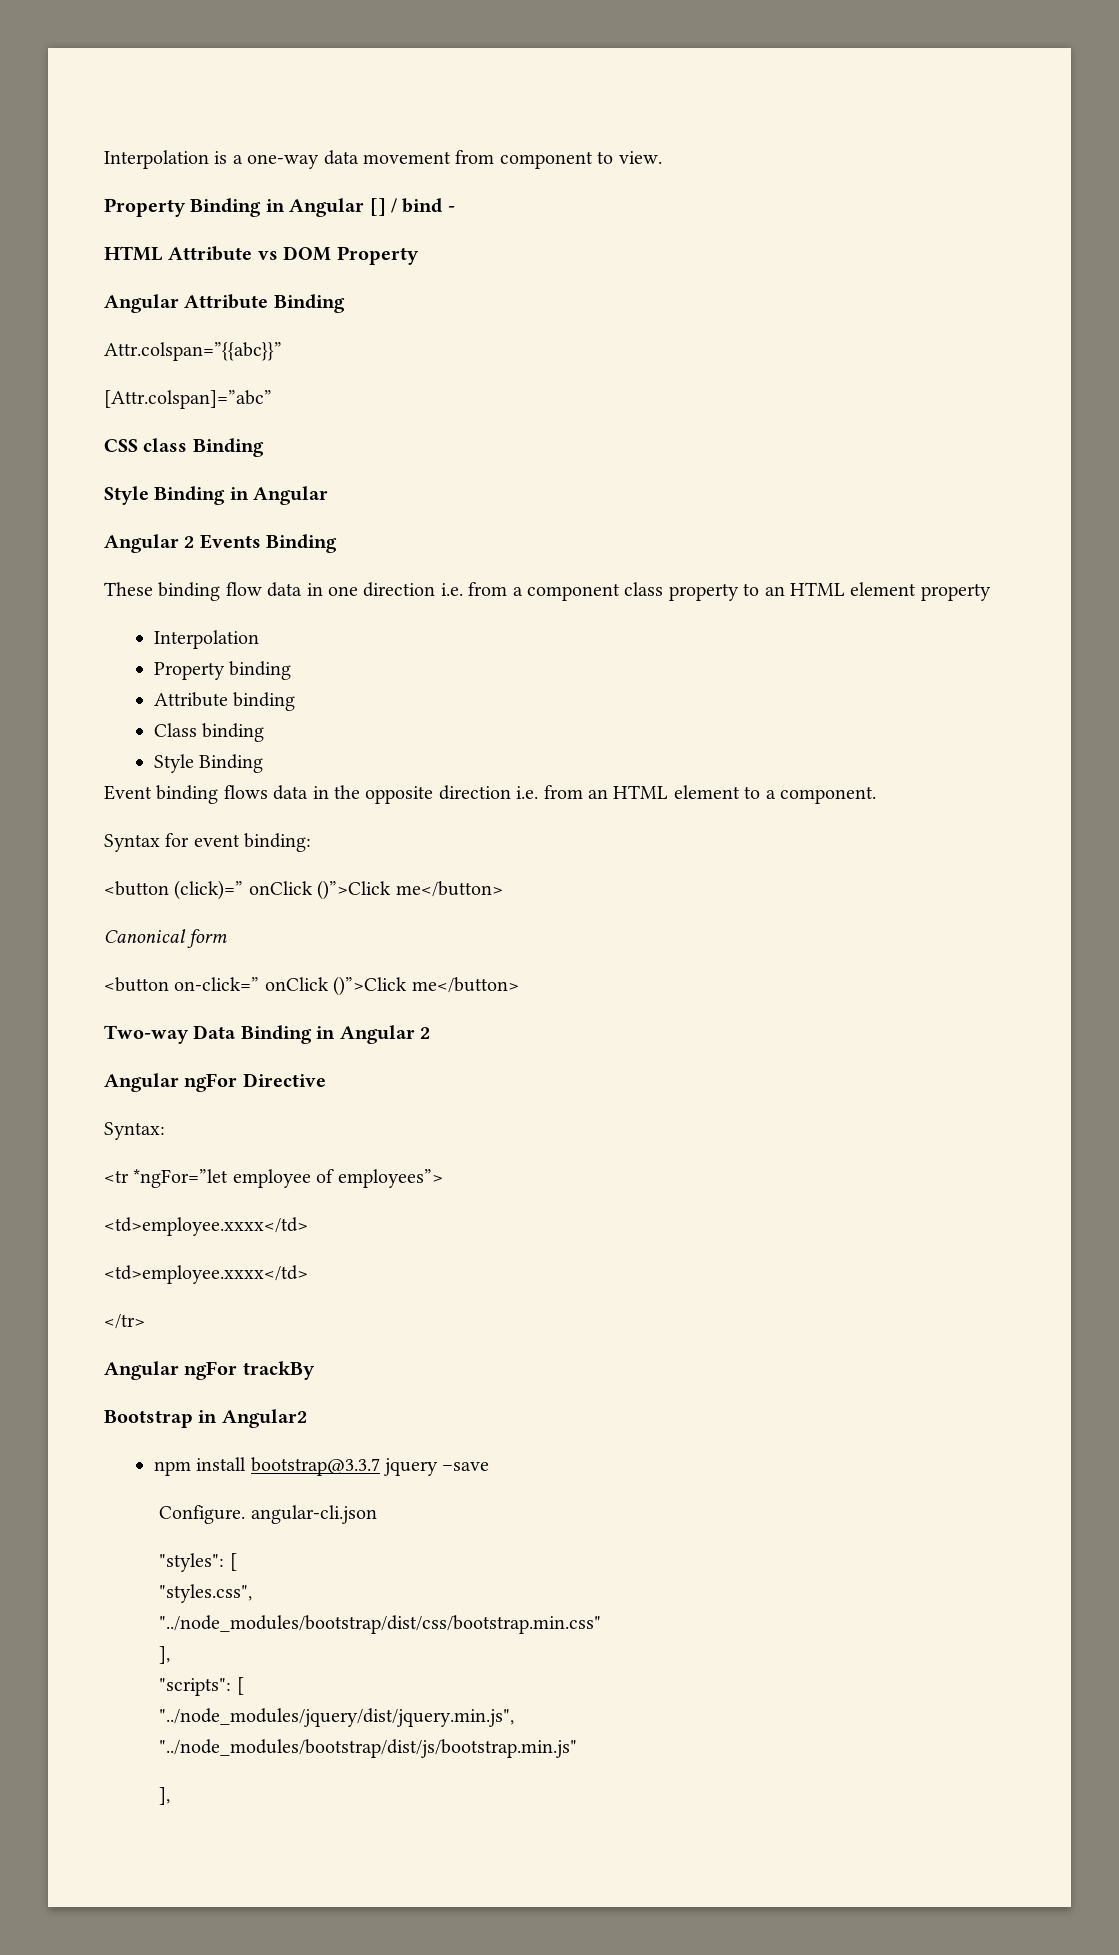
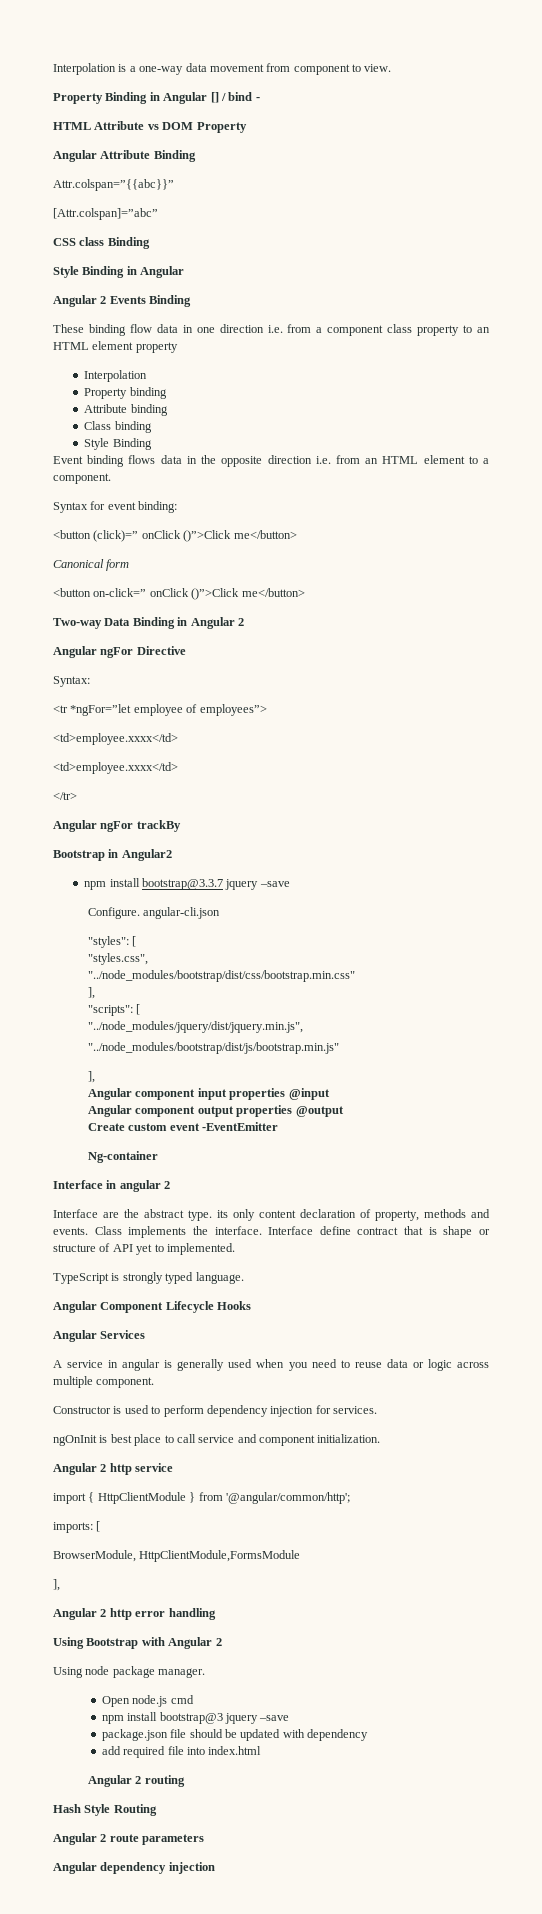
(171, 1796) none -> [88,1088,330,1100] [88,1105,344,1117] [88,1122,279,1131] [88,1151,159,1163] [53,1180,171,1192] [53,1209,490,1221] [53,1226,490,1238] [53,1243,235,1255] [53,1272,244,1284] [53,1301,252,1313] [53,1330,146,1342] [53,1359,489,1371] [53,1376,155,1388] [53,1405,377,1417] [53,1434,381,1446] [53,1463,174,1475] [53,1492,350,1504] [53,1521,101,1533] [53,1550,301,1562] [53,1579,60,1591] [53,1608,216,1620] [53,1637,222,1649] [53,1666,206,1678] [101,1695,194,1707] [101,1712,290,1724] [101,1729,369,1741] [101,1746,262,1758] [88,1775,185,1787] [53,1804,157,1816] [53,1833,205,1845] [53,1862,215,1874] // Angular component input properties @input // Angular component output properties @output // Create custom event -EventEmitter // Ng-container // Interface in angular 2 // Interface are the abstract type. its only content declaration of property, methods and events. Class implements the interface. Interface define contract that is shape or structure of API yet to implemented. // TypeScript is strongly typed language. // Angular Component Lifecycle Hooks // Angular Services // A service in angular is generally used when you need to reuse data or logic across multiple component. // Constructor is used to perform dependency injection for services. // ngOnInit is best place to call service and component initialization. // Angular 2 http service // import { HttpClientModule } from '@angular/common/http'; // imports: [ // BrowserModule, HttpClientModule,FormsModule // ], // Angular 2 http error handling // Using Bootstrap with Angular 2 // Using node package manager. // Open node.js cmd // npm install bootstrap@3 jquery –save // package.json file should be updated with dependency // add required file into index.html // Angular 2 routing // Hash Style Routing // Angular 2 route parameters // Angular dependency injection

